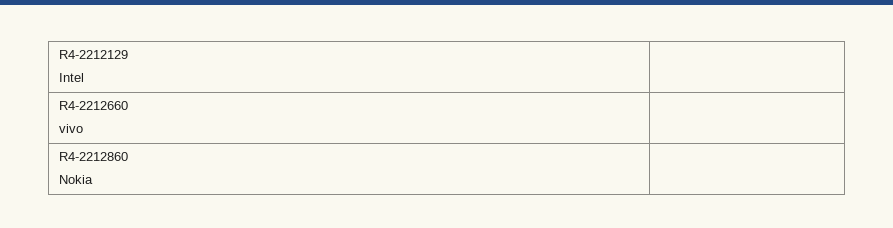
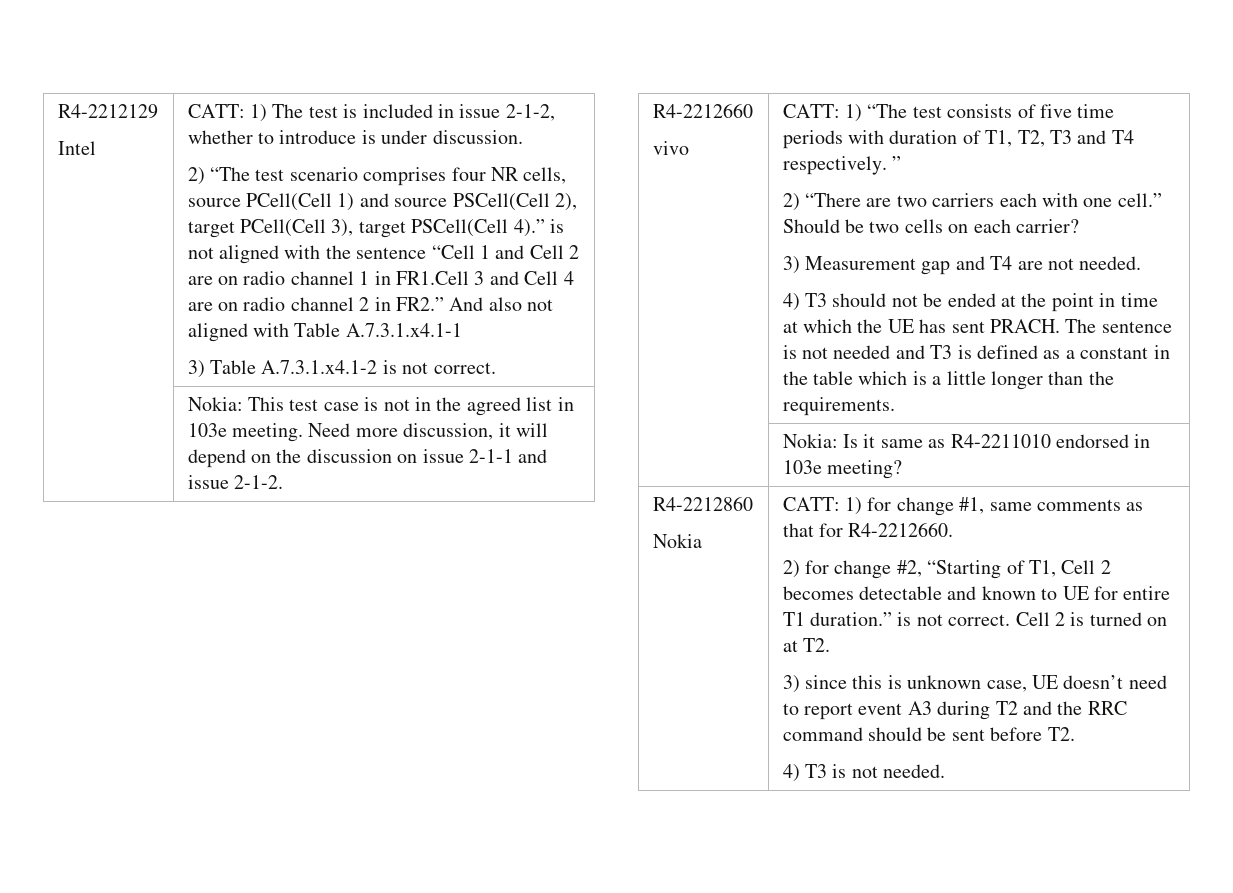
[59,101,129,110] [59,124,84,133] [59,152,129,161] [59,175,94,184] // R4-2212660 // vivo | // R4-2212860 // Nokia | -> [187,104,555,122] [187,130,523,144] [187,167,567,186] [187,193,578,211] [187,219,565,238] [187,245,580,264] [187,271,574,285] [187,297,554,311] [187,323,462,342] [187,360,496,378] [187,397,574,416] [187,423,549,442] [187,449,548,468] [187,475,284,489] [652,103,753,118] [652,141,689,155] [782,104,1115,122] [782,130,1134,149] [782,156,902,175] [782,193,1162,211] [782,219,1080,233] [782,256,1142,275] [782,293,1158,312] [782,319,1172,333] [782,345,1170,359] [782,371,1114,390] [782,397,895,416] [782,434,1151,448] [782,460,903,479] [652,496,753,511] [652,534,702,548] [782,497,1144,516] [782,522,954,537] [782,560,1111,579] [782,586,1171,600] [782,612,1168,626] [782,638,831,652] [782,675,1167,693] [782,701,1127,720] [782,727,1075,741] [782,764,946,782] CATT: 1) The test is included in issue 2-1-2, whether to introduce is under discussion. // 2) “The test scenario comprises four NR cells, source PCell(Cell 1) and source PSCell(Cell 2), target PCell(Cell 3), target PSCell(Cell 4).” is not aligned with the sentence “Cell 1 and Cell 2 are on radio channel 1 in FR1.Cell 3 and Cell 4 are on radio channel 2 in FR2.” And also not aligned with Table A.7.3.1.x4.1-1 // 3) Table A.7.3.1.x4.1-2 is not correct. // | Nokia: This test case is not in the agreed list in 103e meeting. Need more discussion, it will depend on the discussion on issue 2-1-1 and issue 2-1-2. // R4-2212660 // vivo | CATT: 1) “The test consists of five time periods with duration of T1, T2, T3 and T4 respectively. ” // 2) “There are two carriers each with one cell.” Should be two cells on each carrier? // 3) Measurement gap and T4 are not needed. // 4) T3 should not be ended at the point in time at which the UE has sent PRACH. The sentence is not needed and T3 is defined as a constant in the table which is a little longer than the requirements. // | Nokia: Is it same as R4-2211010 endorsed in 103e meeting? // R4-2212860 // Nokia | CATT: 1) for change #1, same comments as that for R4-2212660. // 2) for change #2, “Starting of T1, Cell 2 becomes detectable and known to UE for entire T1 duration.” is not correct. Cell 2 is turned on at T2. // 3) since this is unknown case, UE doesn’t need to report event A3 during T2 and the RRC command should be sent before T2. // 4) T3 is not needed.

